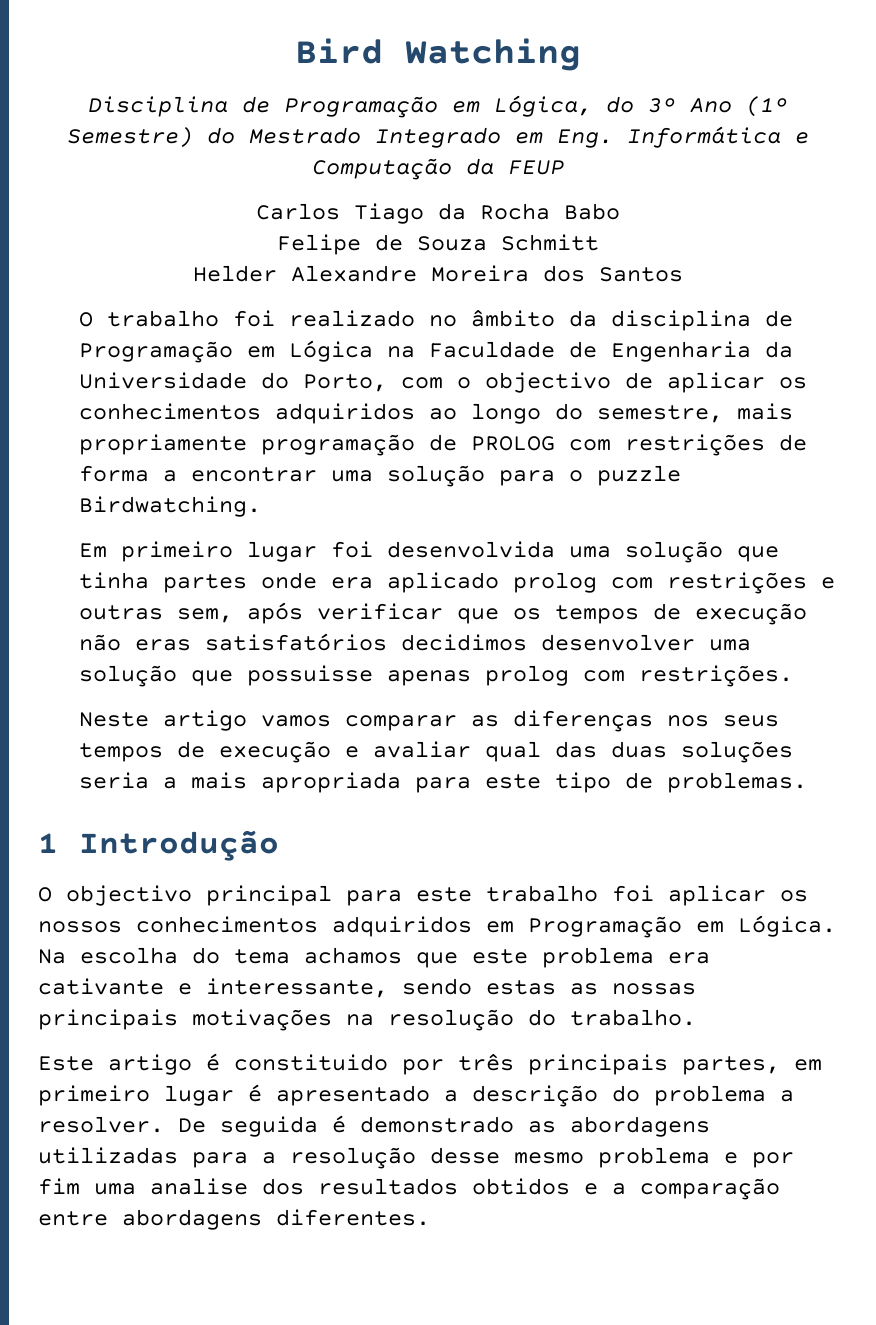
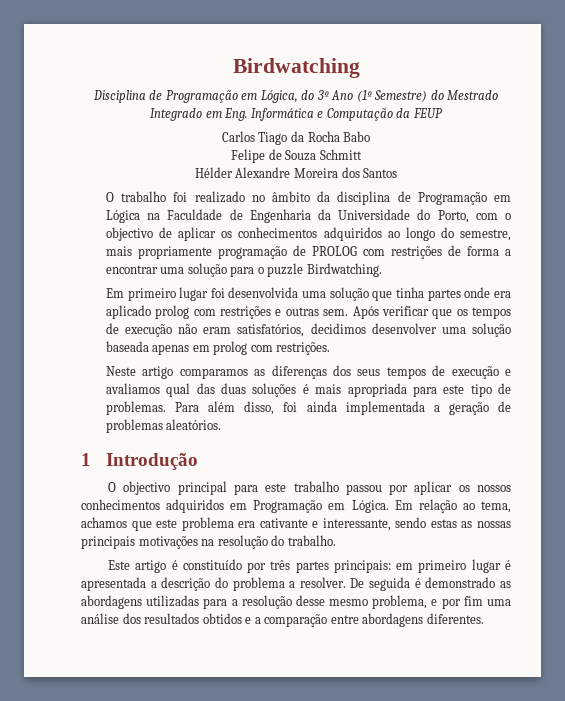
[295,38,581,71] Bird Watching -> [232,58,360,78] Birdwatching
[193,265,277,282] Helder -> [194,167,233,178] Hélder
[177,602,304,624] sem, após -> [323,306,379,319] sem. Após
[135,633,388,651] eras satisfatórios -> [203,324,305,337] eram satisfatórios,
[191,665,472,686] que possuisse apenas -> [105,341,210,355] baseada apenas em
[261,715,458,731] vamos comparar -> [179,368,248,379] comparamos
[667,715,710,727] nos -> [332,365,351,376] dos
[373,741,472,758] avaliar -> [105,383,160,394] avaliamos
[79,772,178,789] seria a -> [302,384,309,394] é
(808, 782) none -> [175,401,511,415] [105,419,222,433] Para além disso, foi ainda implementada a geração de problemas aleatórios.
[612,885,654,902] foi -> [345,484,409,495] passou por
[38,947,290,964] Na escolha do tema -> [394,499,511,513] Em relação ao tema,
[234,1054,388,1071] constituido -> [182,559,242,570] constituído
[528,1054,780,1075] principais partes, -> [295,560,391,573] partes principais:
[276,1085,430,1106] apresentado -> [81,577,146,591] apresentada
[598,1147,710,1168] problema -> [372,595,428,609] problema,
[150,1178,248,1195] analise -> [81,613,119,624] análise

